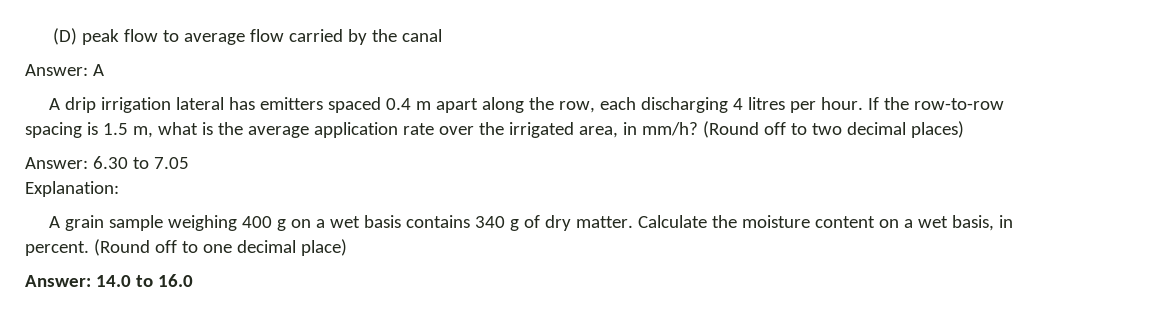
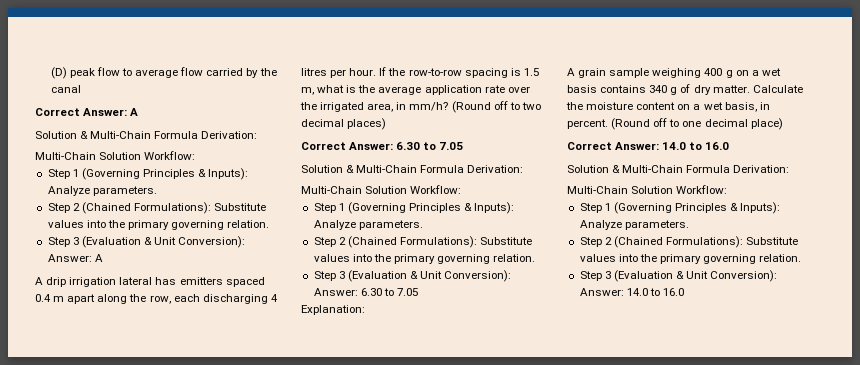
(443, 35) none -> [35,108,139,116] [35,131,258,139] [35,151,196,160] [47,168,249,180] [47,186,157,196] [47,202,267,214] [47,220,270,230] [47,236,246,248] Correct Answer: A // Solution & Multi-Chain Formula Derivation: // Multi-Chain Solution Workflow: // Step 1 (Governing Principles & Inputs): Analyze parameters. // Step 2 (Chained Formulations): Substitute values into the primary governing relation. // Step 3 (Evaluation & Unit Conversion):
(964, 129) none -> [301,142,464,150] [301,165,524,173] [301,185,462,194] [313,202,515,214] [313,220,423,230] [313,236,533,248] [313,254,536,264] [313,270,512,282] Correct Answer: 6.30 to 7.05 // Solution & Multi-Chain Formula Derivation: // Multi-Chain Solution Workflow: // Step 1 (Governing Principles & Inputs): Analyze parameters. // Step 2 (Chained Formulations): Substitute values into the primary governing relation. // Step 3 (Evaluation & Unit Conversion):
[25,274,193,287] Answer: 14.0 to 16.0 -> [567,142,730,150] [567,165,790,173] [567,185,728,194] [579,202,781,214] [579,220,689,230] [579,236,799,248] [579,254,802,264] [579,270,778,282] [579,288,684,296] Correct Answer: 14.0 to 16.0 // Solution & Multi-Chain Formula Derivation: // Multi-Chain Solution Workflow: // Step 1 (Governing Principles & Inputs): Analyze parameters. // Step 2 (Chained Formulations): Substitute values into the primary governing relation. // Step 3 (Evaluation & Unit Conversion): Answer: 14.0 to 16.0

